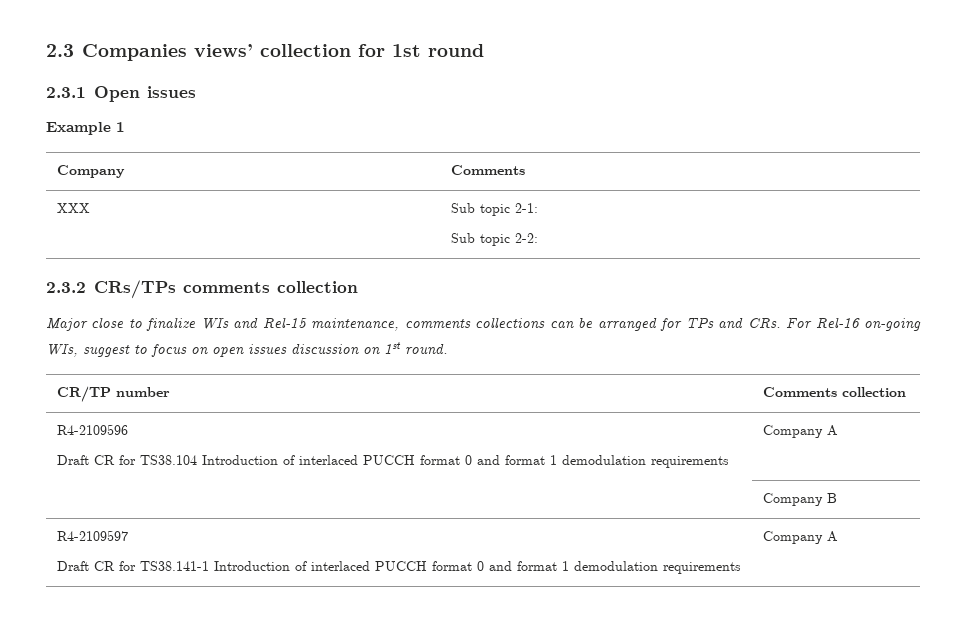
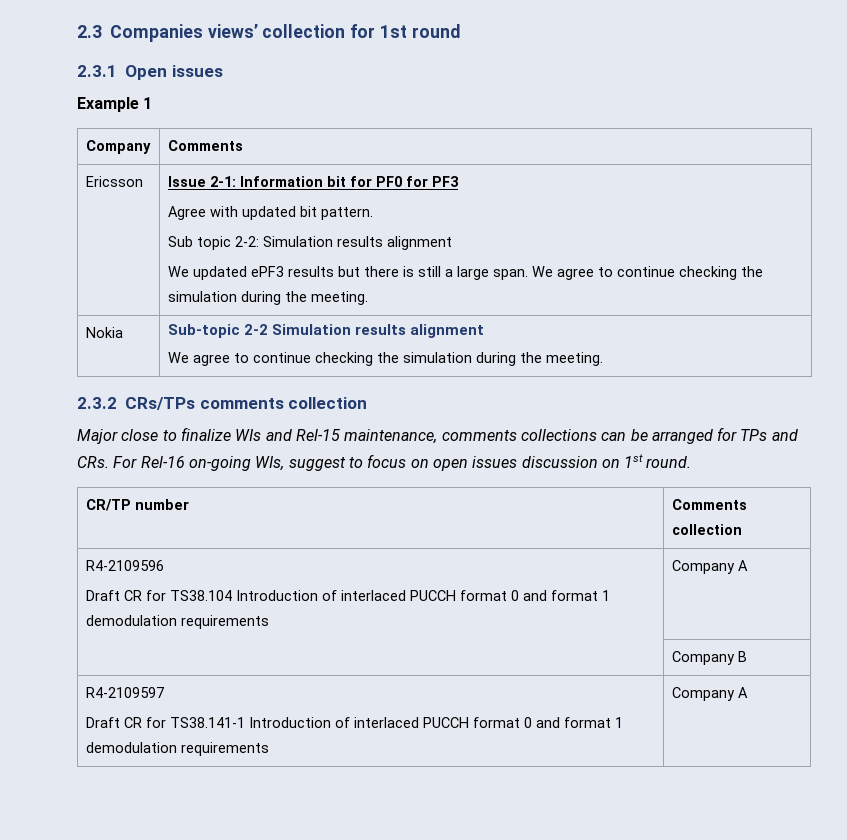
[57,203,91,213] [451,203,539,216] [451,233,539,246] XXX | Sub topic 2-1: // Sub topic 2-2: -> [85,176,143,187] [167,176,459,187] [167,206,373,220] [167,236,452,250] [167,266,763,280] [167,291,368,305] [85,327,123,338] [167,324,484,338] [167,352,603,366] Ericsson | Issue 2-1: Information bit for PF0 for PF3 // Agree with updated bit pattern. // Sub topic 2-2: Simulation results alignment // We updated ePF3 results but there is still a large span. We agree to continue checking the simulation during the meeting. // Nokia | Sub-topic 2-2 Simulation results alignment // We agree to continue checking the simulation during the meeting.

